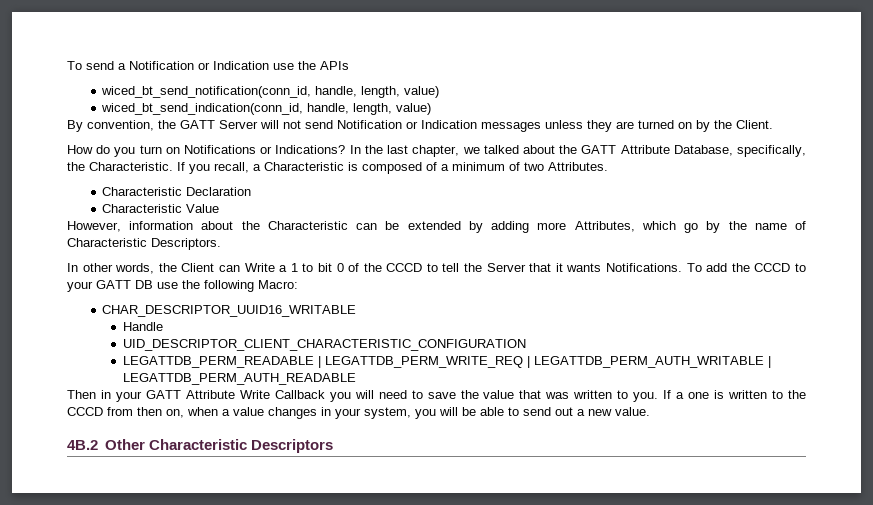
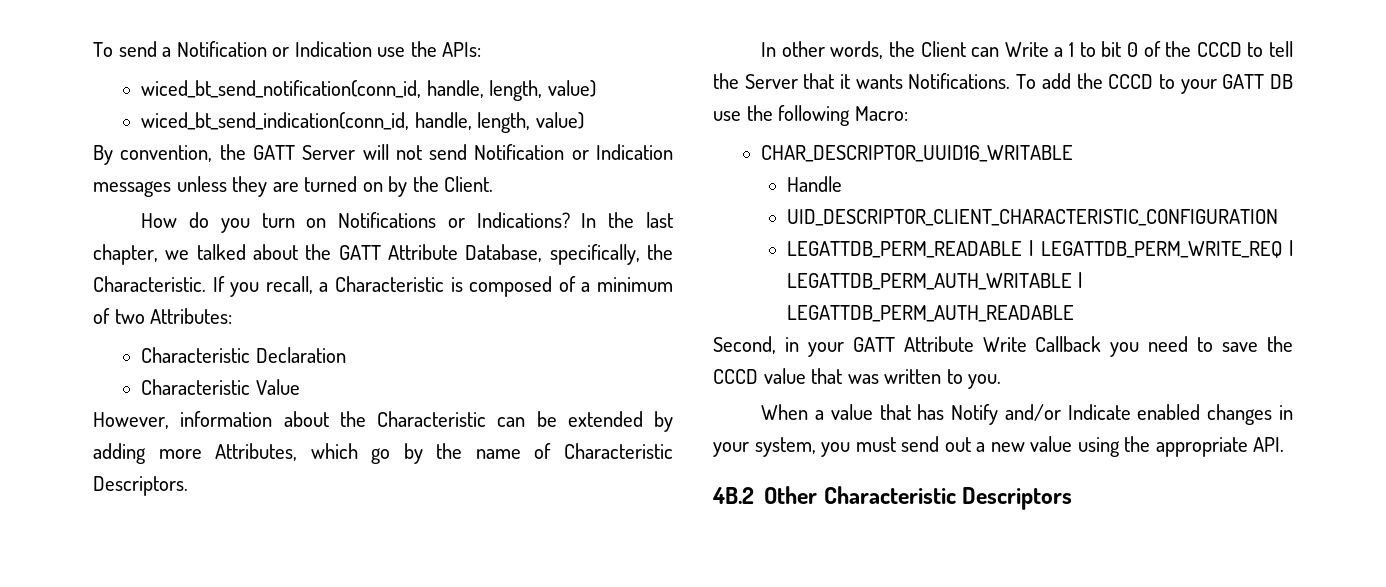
[320,61,349,70] APIs -> [442,42,482,57] APIs:
[548,162,608,171] Attributes. -> [150,308,233,324] Attributes:
[67,390,96,399] Then -> [713,336,776,354] Second,
[354,390,374,399] will -> (1140, 349) none
(479, 394) none -> [713,369,758,384] CCCD
[663,390,807,399] [67,407,264,418] If a one is written to the CCCD from then on, when a value -> [761,404,1201,425] // When a value that has Notify and/or Indicate enabled
[439,407,650,416] will be able to send out a new value. -> [855,436,1285,457] must send out a new value using the appropriate API.

